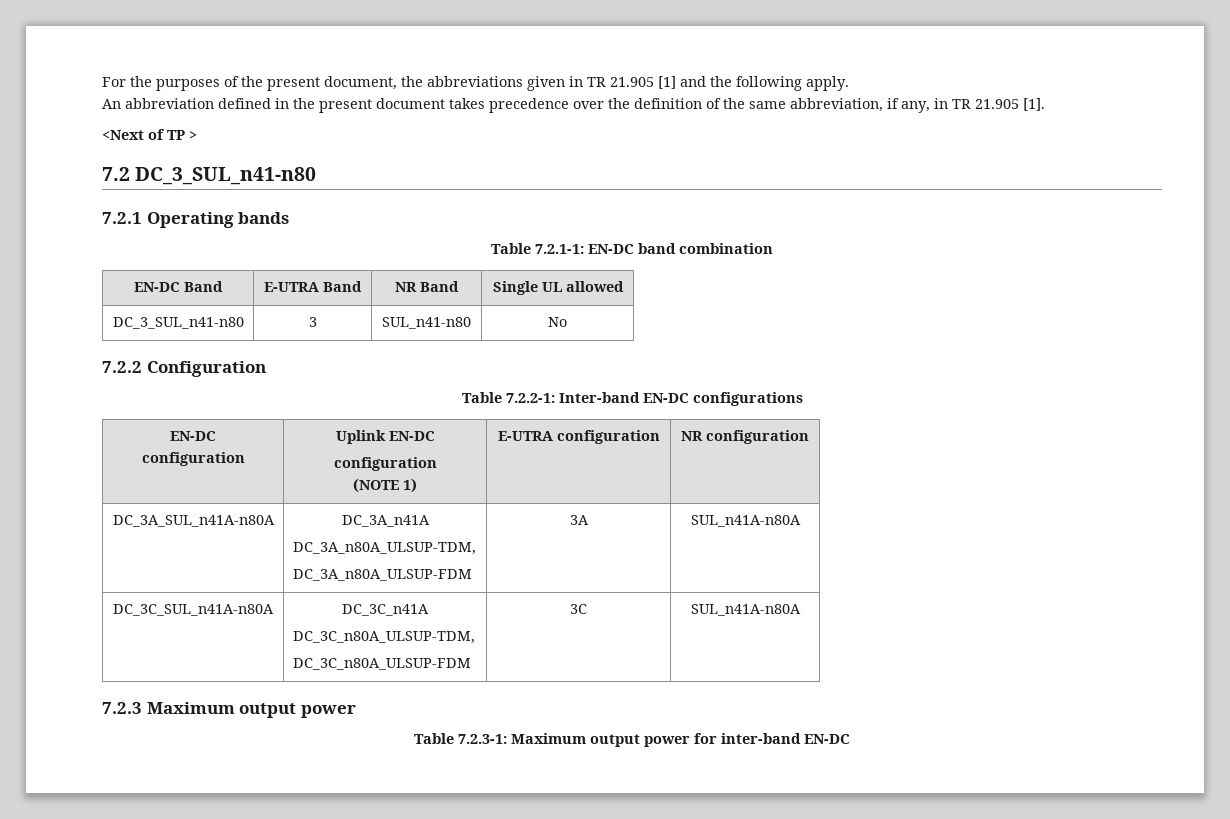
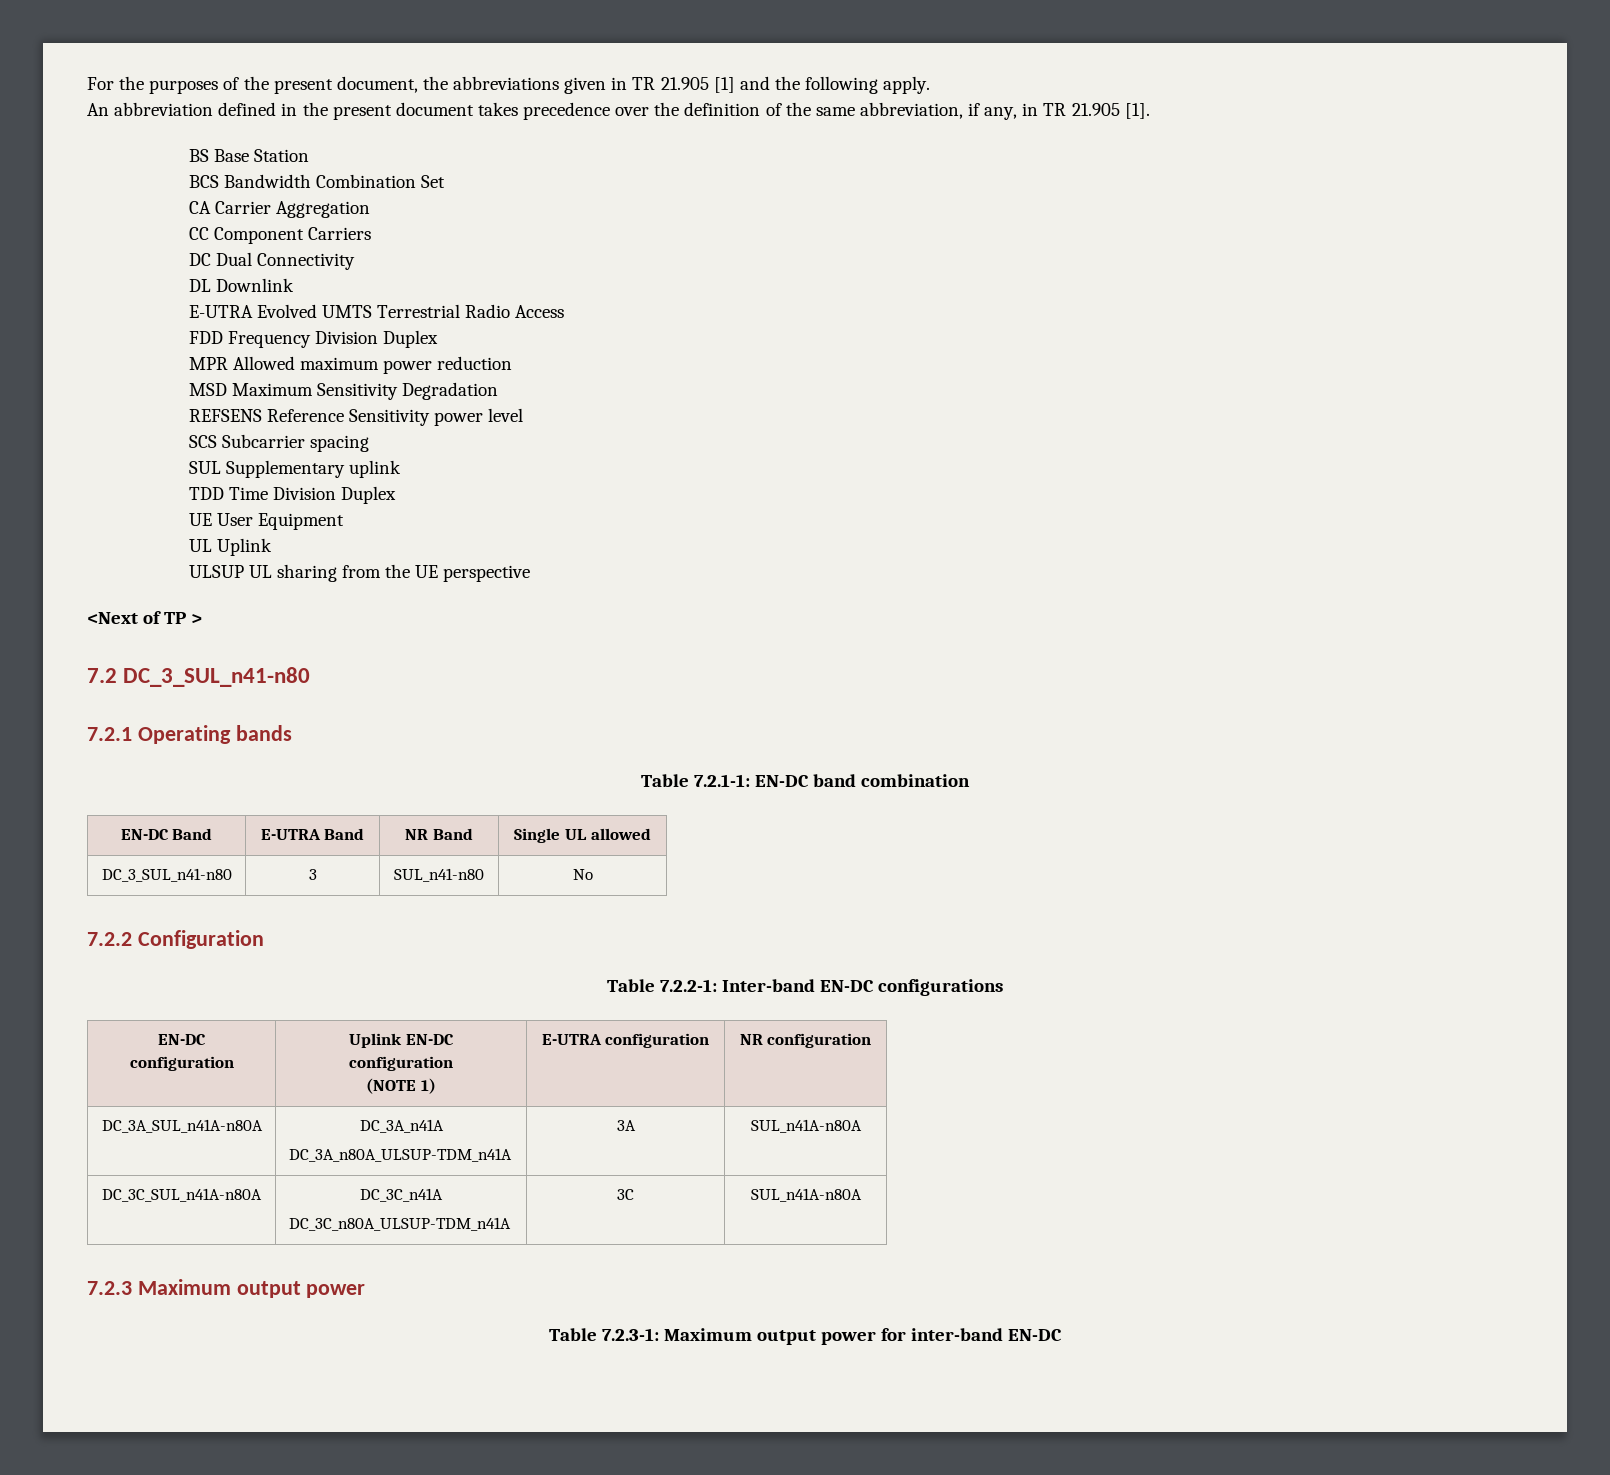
(1045, 104) none -> [188,149,309,162] [188,174,445,188] [188,201,370,218] [188,227,371,244] [188,252,355,270] [188,278,294,292] [188,304,565,318] [188,330,438,348] [188,356,513,374] [188,382,498,400] [188,408,524,426] [188,434,369,452] [188,460,401,478] [188,486,396,504] [188,513,344,530] [188,538,272,556] [188,564,531,582] // BS Base Station // BCS Bandwidth Combination Set // CA Carrier Aggregation // CC Component Carriers // DC Dual Connectivity // DL Downlink // E-UTRA Evolved UMTS Terrestrial Radio Access // FDD Frequency Division Duplex // MPR Allowed maximum power reduction // MSD Maximum Sensitivity Degradation // REFSENS Reference Sensitivity power level // SCS Subcarrier spacing // SUL Supplementary uplink // TDD Time Division Duplex // UE User Equipment // UL Uplink // ULSUP UL sharing from the UE perspective
[292,542,476,555] [292,569,472,581] DC_3A_n80A_ULSUP-TDM, // DC_3A_n80A_ULSUP-FDM -> [288,1148,512,1162] DC_3A_n80A_ULSUP-TDM_n41A
[292,631,475,644] [292,658,471,670] DC_3C_n80A_ULSUP-TDM, // DC_3C_n80A_ULSUP-FDM -> [288,1217,511,1231] DC_3C_n80A_ULSUP-TDM_n41A

